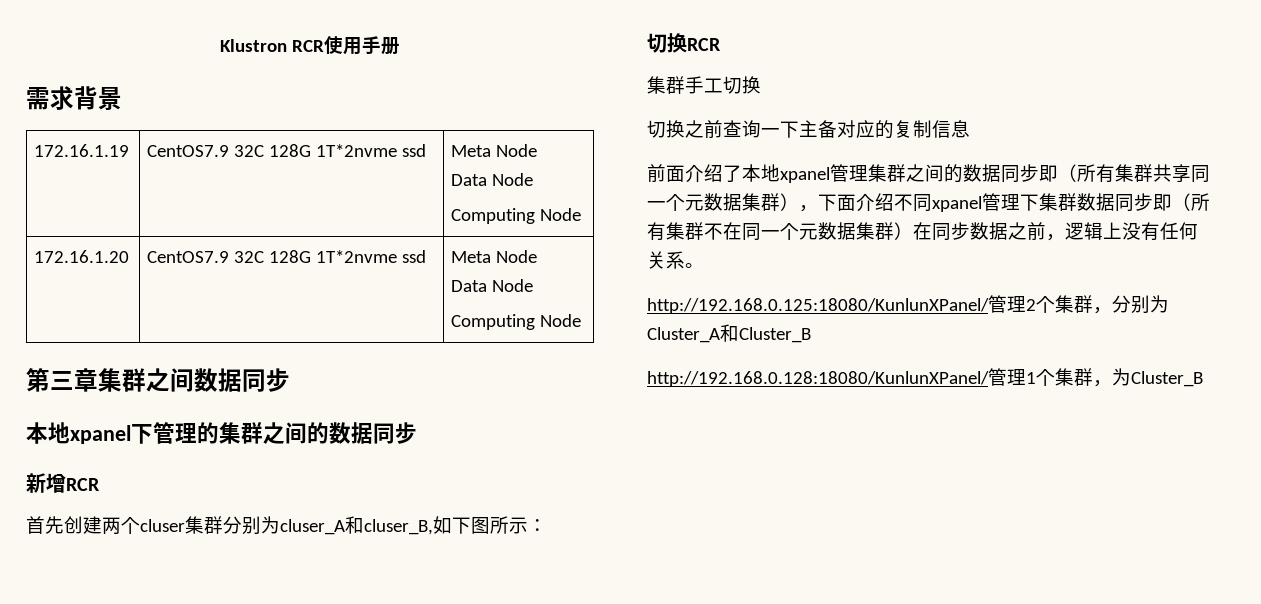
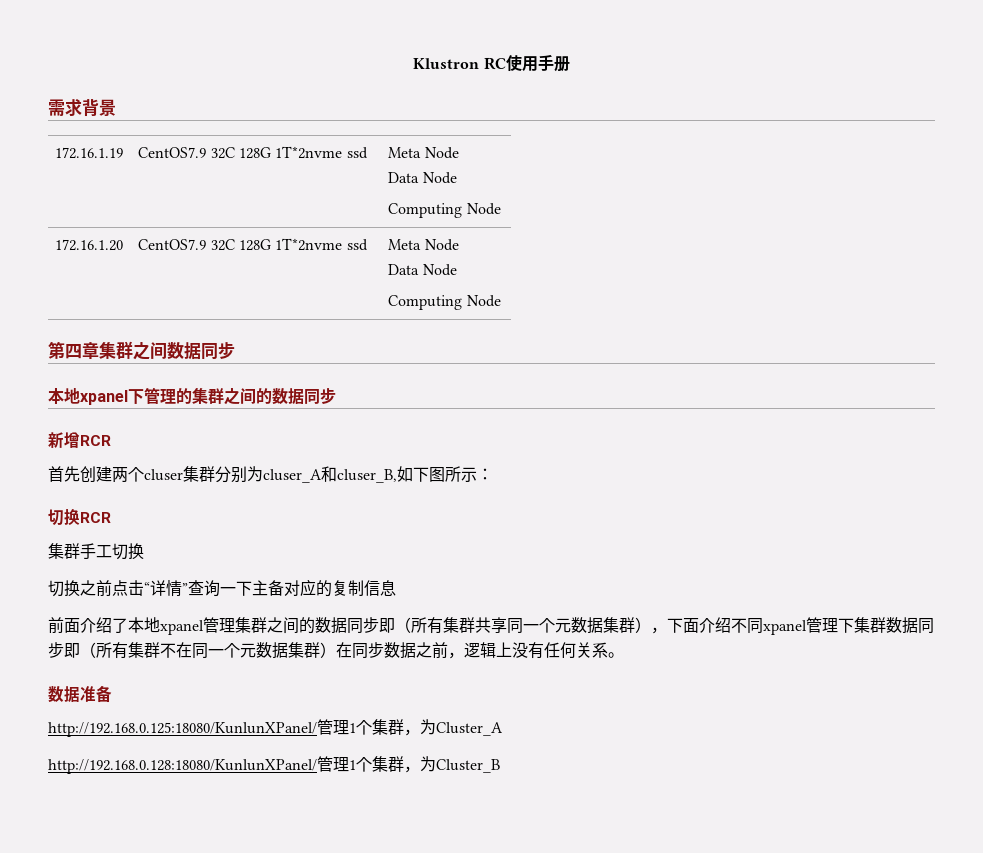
[291,40,324,52] RCR -> [483,57,506,70] RC
[50,371,74,390] 三 -> [65,344,82,359] 四
(723, 129) none -> [112,580,188,597] 点击“详情”
(704, 265) none -> [48,685,112,703] // 数据准备
[1026,295,1150,314] 2个集群，分别 -> [349,719,420,736] 1个集群，
[720,324,811,343] 和Cluster_B -> (503, 729) none

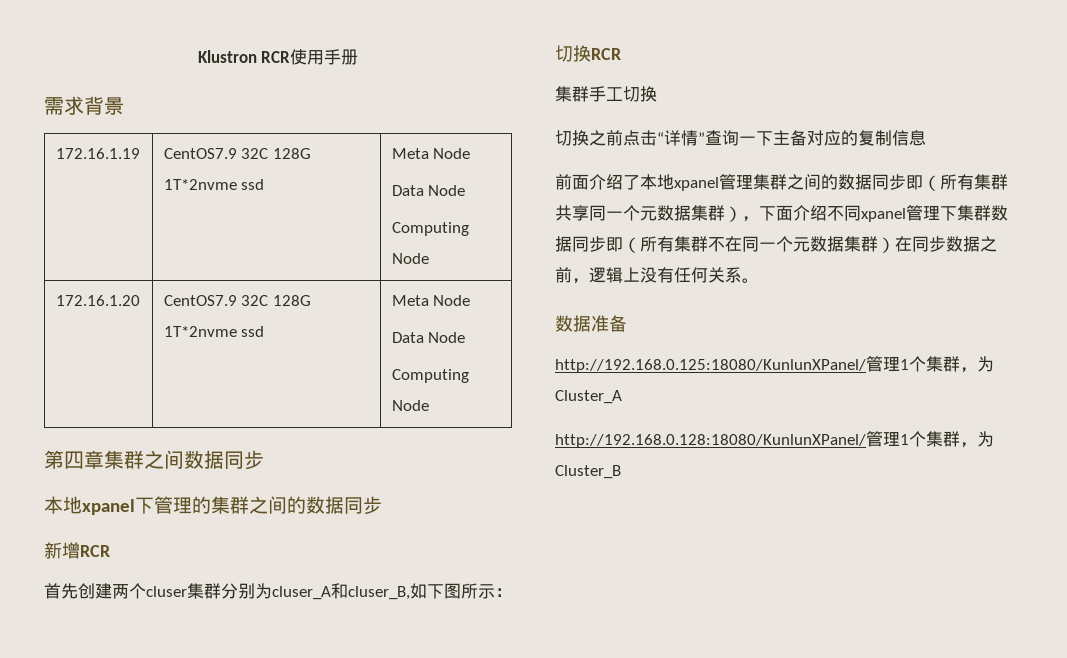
[483,57,506,70] RC -> [261,51,291,63] RCR

